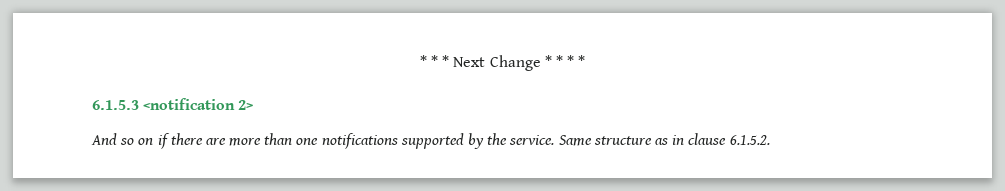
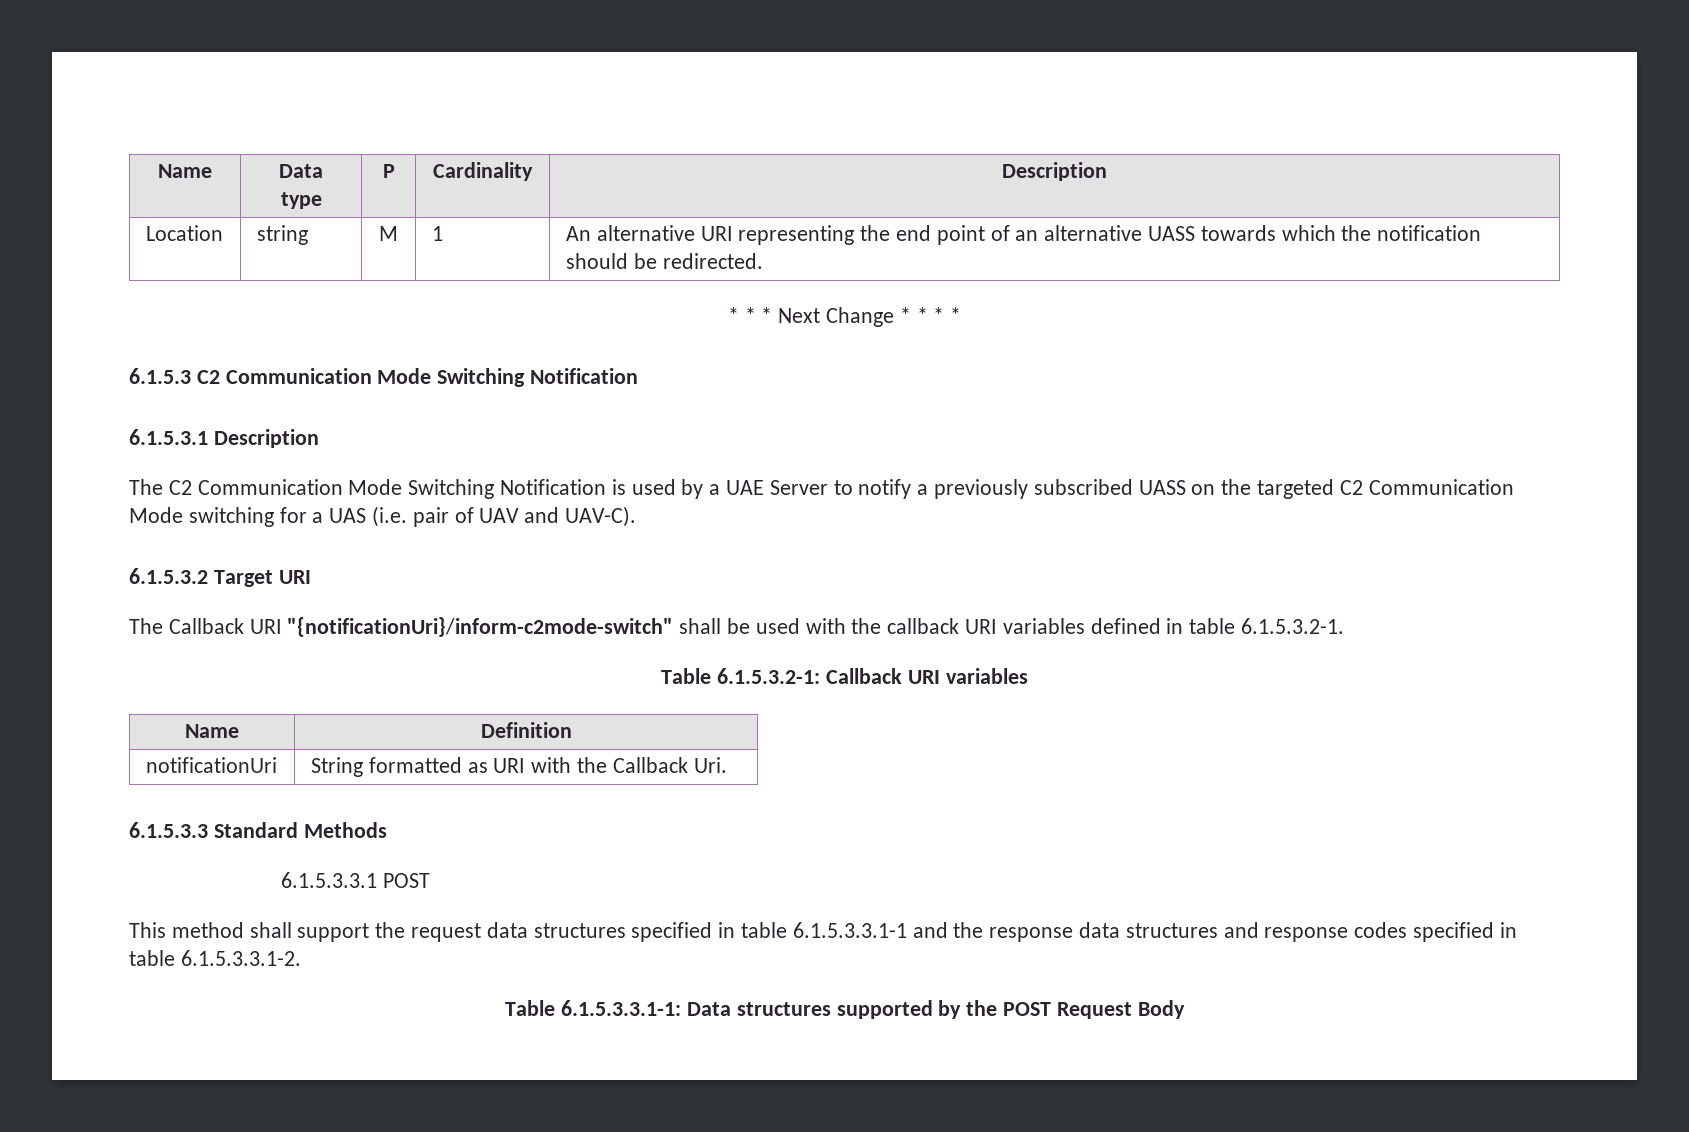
(419, 61) none -> [158,164,212,178] [279,164,323,178] [280,192,322,209] [382,164,395,178] [433,162,533,181] [1002,162,1107,181] [145,225,223,241] [256,225,308,245] [379,226,398,241] [431,226,443,241] [565,225,1482,245] [565,253,763,269] Name | Data type | P | Cardinality | Description // Location | string | M | 1 | An alternative URI representing the end point of an alternative UASS towards which the notification should be redirected. //
[143,98,254,110] [91,133,770,149] <notification 2> // And so on if there are more than one notifications supported by the service. Same structure as in clause 6.1.5.2. -> [196,368,639,387] [129,429,319,448] [129,479,1514,499] [129,506,637,527] [129,568,311,587] [129,617,1345,637] [661,668,1028,684] [185,724,239,738] [480,722,572,738] [145,757,277,773] [310,757,727,777] [129,822,387,838] [281,872,431,888] [129,922,1517,942] [129,950,301,966] [505,1000,1185,1019] C2 Communication Mode Switching Notification // 6.1.5.3.1 Description // The C2 Communication Mode Switching Notification is used by a UAE Server to notify a previously subscribed UASS on the targeted C2 Communication Mode switching for a UAS (i.e. pair of UAV and UAV-C). // 6.1.5.3.2 Target URI // The Callback URI "{notificationUri}/inform-c2mode-switch" shall be used with the callback URI variables defined in table 6.1.5.3.2-1. // Table 6.1.5.3.2-1: Callback URI variables // Name | Definition // notificationUri | String formatted as URI with the Callback Uri. // 6.1.5.3.3 Standard Methods // 6.1.5.3.3.1 POST // This method shall support the request data structures specified in table 6.1.5.3.3.1-1 and the response data structures and response codes specified in table 6.1.5.3.3.1-2. // Table 6.1.5.3.3.1-1: Data structures supported by the POST Request Body

